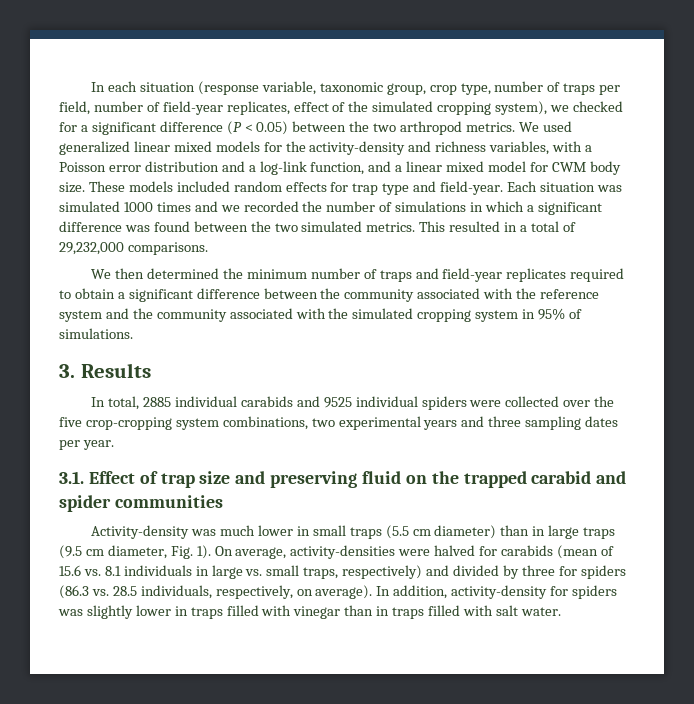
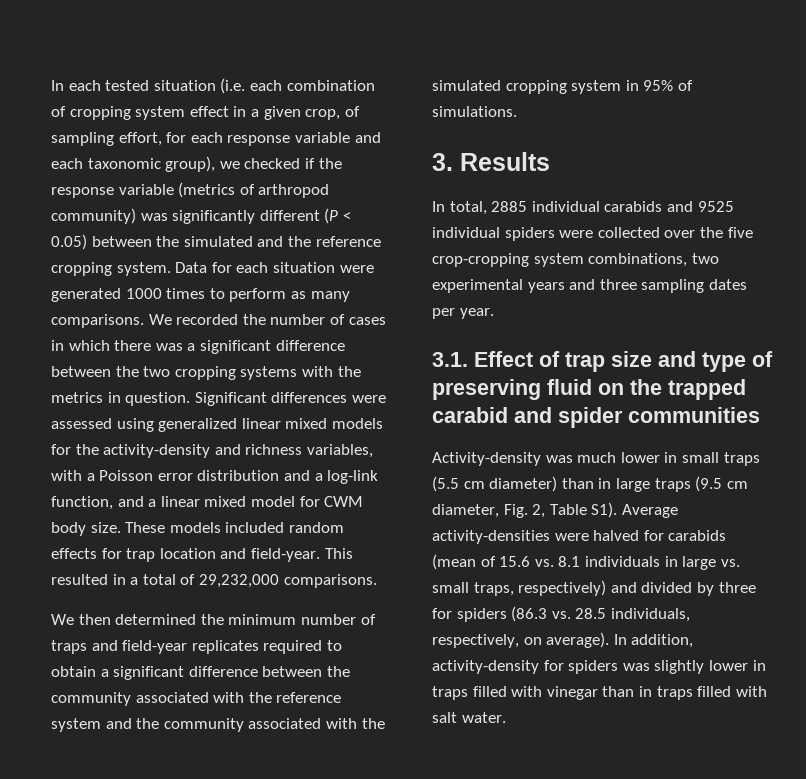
[140,81,621,95] [59,101,623,115] [59,121,223,135] situation (response variable, taxonomic group, crop type, number of traps per field, number of field-year replicates, effect of the simulated cropping system), we checked for a significant difference -> [105,78,375,94] [51,106,360,120] [51,132,381,146] [51,156,342,172] [51,182,330,198] [51,208,320,224] tested situation (i.e. each combination of cropping system effect in a given crop, of sampling effort, for each response variable and each taxonomic group), we checked if the response variable (metrics of arthropod community) was significantly different
[373,121,572,135] two arthropod metrics. We used -> [183,236,381,247] [51,262,374,276] [51,288,350,302] [51,314,386,328] [51,340,345,354] [51,366,361,380] [51,392,386,406] [51,418,154,432] simulated and the reference cropping system. Data for each situation were generated 1000 times to perform as many comparisons. We recorded the number of cases in which there was a significant difference between the two cropping systems with the metrics in question. Significant differences were assessed using
[382,183,410,195] type -> [159,548,216,559] location
[507,181,622,192] [59,201,602,215] [59,221,416,232] Each situation was simulated 1000 times and we recorded the number of simulations in which a significant difference was found between the two simulated metrics. -> (320, 555) none
(266, 477) none -> [702,351,773,372] type of
[196,545,287,559] 1). On average, -> [532,502,678,518] 2, Table S1). Average

